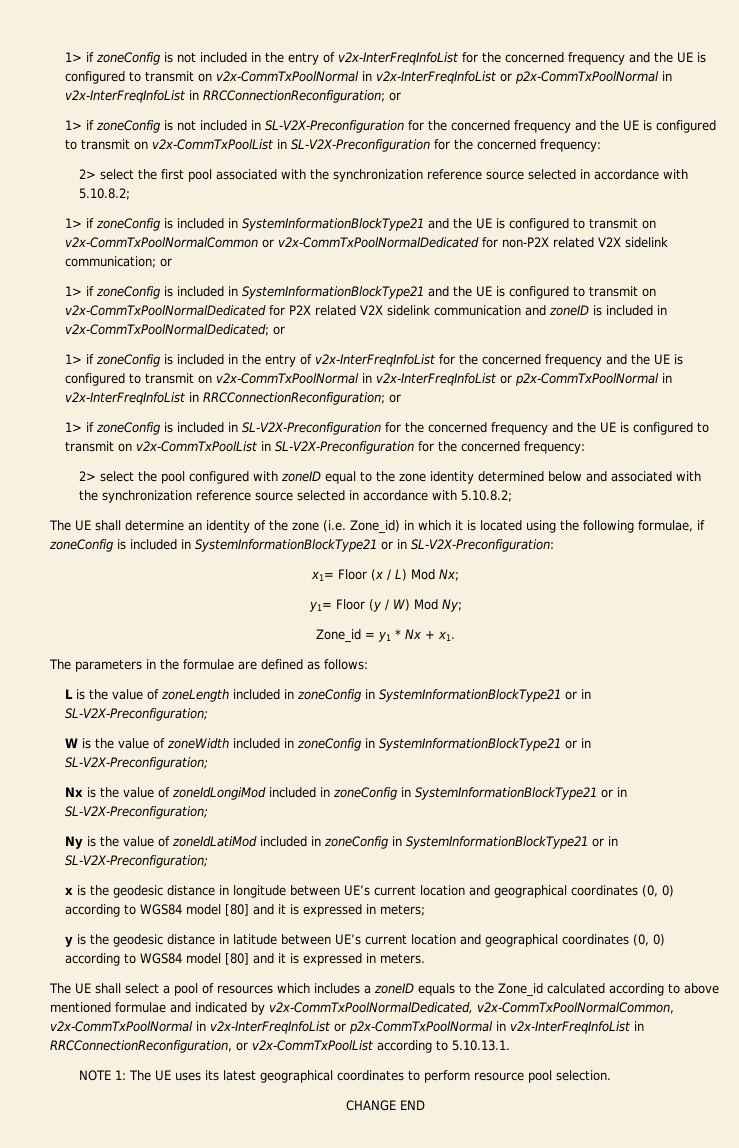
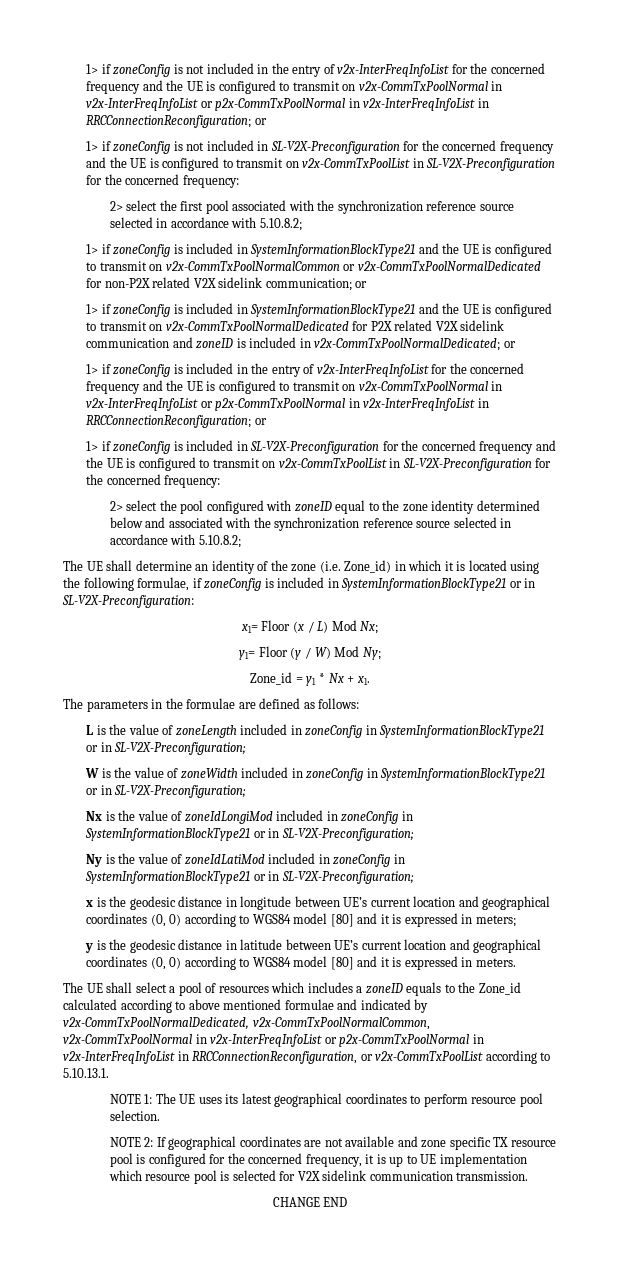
(612, 1075) none -> [109,1136,556,1150] [109,1153,527,1167] [108,1170,529,1184] // NOTE 2: If geographical coordinates are not available and zone specific TX resource pool is configured for the concerned frequency, it is up to UE implementation which resource pool is selected for V2X sidelink communication transmission.

